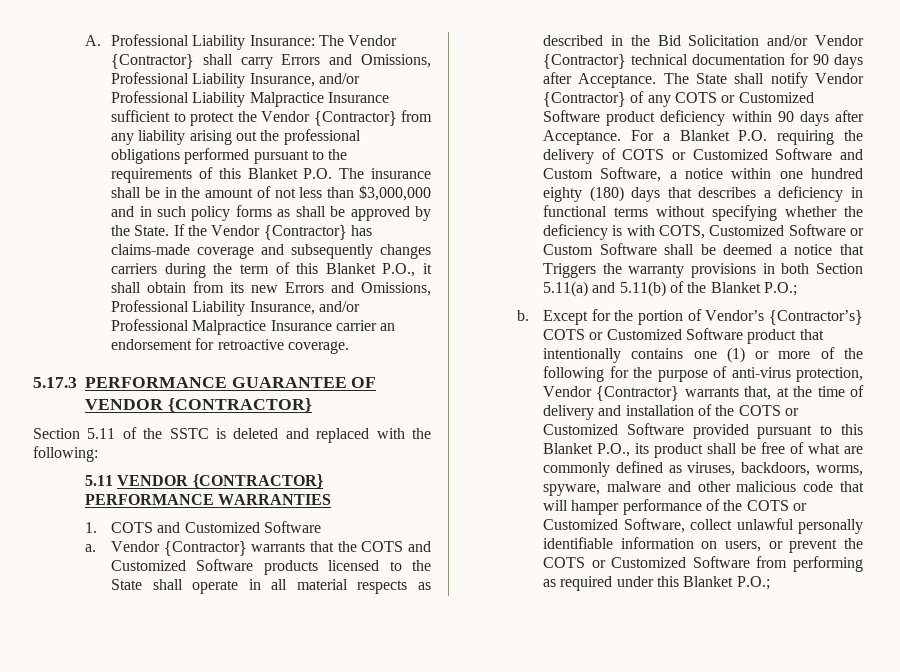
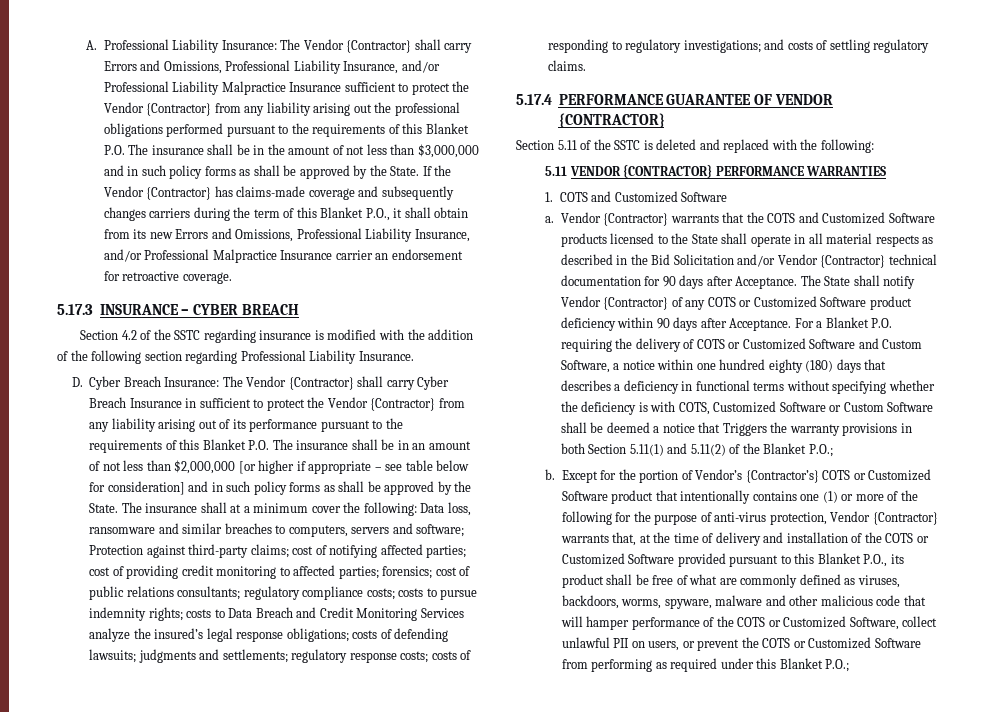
(77, 382) none -> [99,304,300,315] [80,329,474,343] [57,350,414,364] [71,376,450,390] [89,397,465,411] [89,418,403,432] [89,439,471,453] [89,460,470,474] [89,481,472,495] [89,502,471,516] [89,523,465,537] [89,544,467,558] [89,565,471,579] [89,586,478,600] [89,607,464,621] [89,628,449,642] [89,649,472,663] [548,39,930,53] [548,60,587,71] [516,94,552,105] INSURANCE – CYBER BREACH // Section 4.2 of the SSTC regarding insurance is modified with the addition of the following section regarding Professional Liability Insurance. // D. Cyber Breach Insurance: The Vendor {Contractor} shall carry Cyber Breach Insurance in sufficient to protect the Vendor {Contractor} from any liability arising out of its performance pursuant to the requirements of this Blanket P.O. The insurance shall be in an amount of not less than $2,000,000 [or higher if appropriate – see table below for consideration] and in such policy forms as shall be approved by the State. The insurance shall at a minimum cover the following: Data loss, ransomware and similar breaches to computers, servers and software; Protection against third-party claims; cost of notifying affected parties; cost of providing credit monitoring to affected parties; forensics; cost of public relations consultants; regulatory compliance costs; costs to pursue indemnity rights; costs to Data Breach and Credit Monitoring Services analyze the insured’s legal response obligations; costs of defending lawsuits; judgments and settlements; regulatory response costs; costs of responding to regulatory investigations; and costs of settling regulatory claims. // 5.17.4
[543,281,666,297] 5.11(a) and 5.11(b) -> [629,443,726,456] 5.11(1) and 5.11(2)
[798,519,863,534] [543,537,694,549] personally identifiable information -> [613,638,630,648] PII

